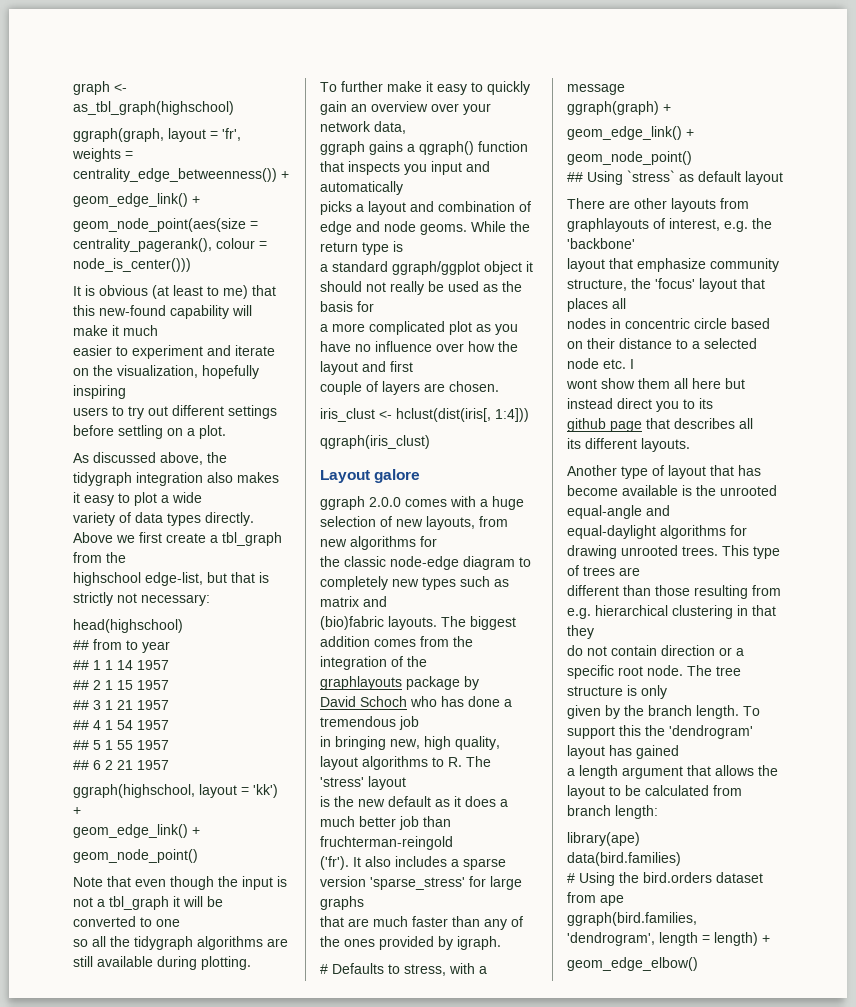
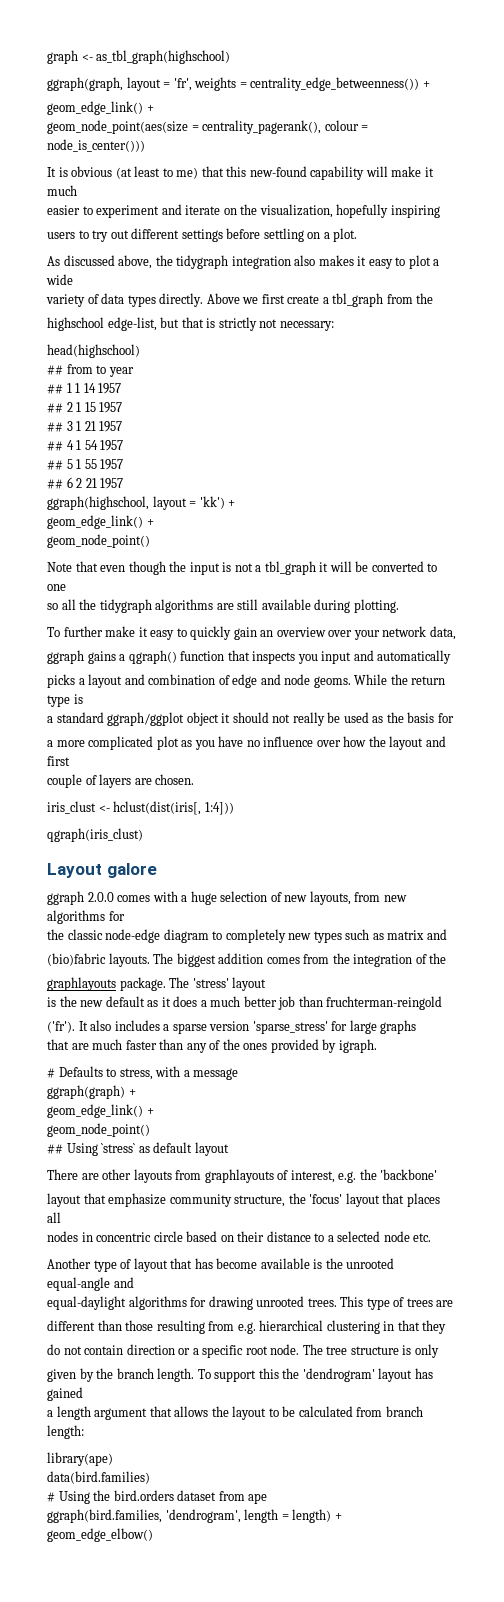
[406,676,479,690] [320,696,512,707] [320,716,419,730] [320,736,500,750] [320,756,462,770] package by // David Schoch who has done a tremendous job // in bringing new, high quality, layout algorithms to R. -> [119,977,166,991] package.
[630,359,634,369] [566,378,745,389] [567,398,713,412] [567,418,753,432] [567,438,690,452] I // wont show them all here but instead direct you to its // github page that describes all // its different layouts. -> (432, 1237) none

